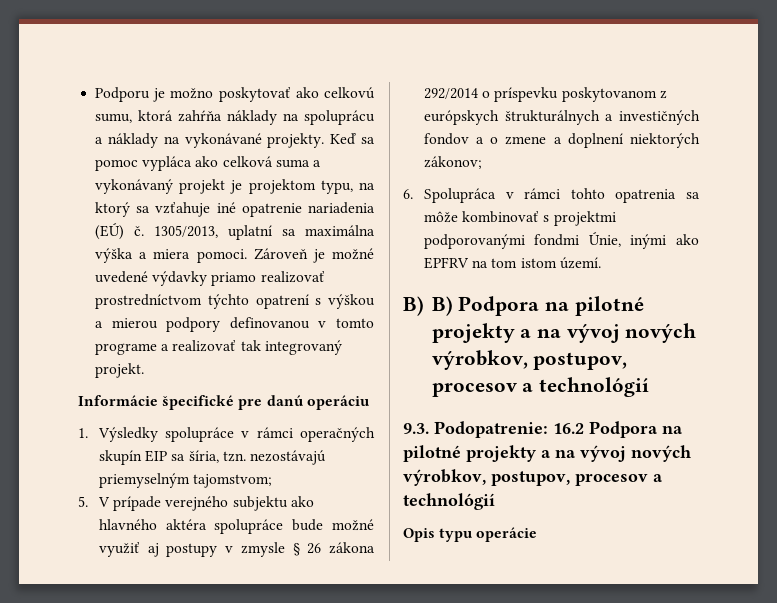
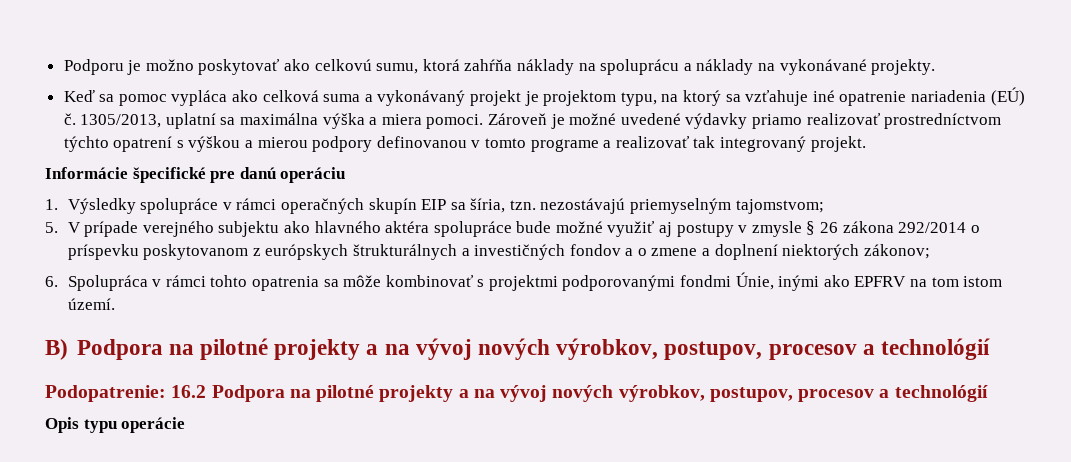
(325, 140) none -> (936, 67) //
[431,296,453,316] B) -> (68, 349) none
[403,423,429,434] 9.3. -> (991, 349) none

